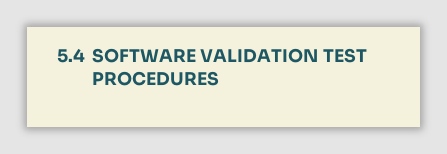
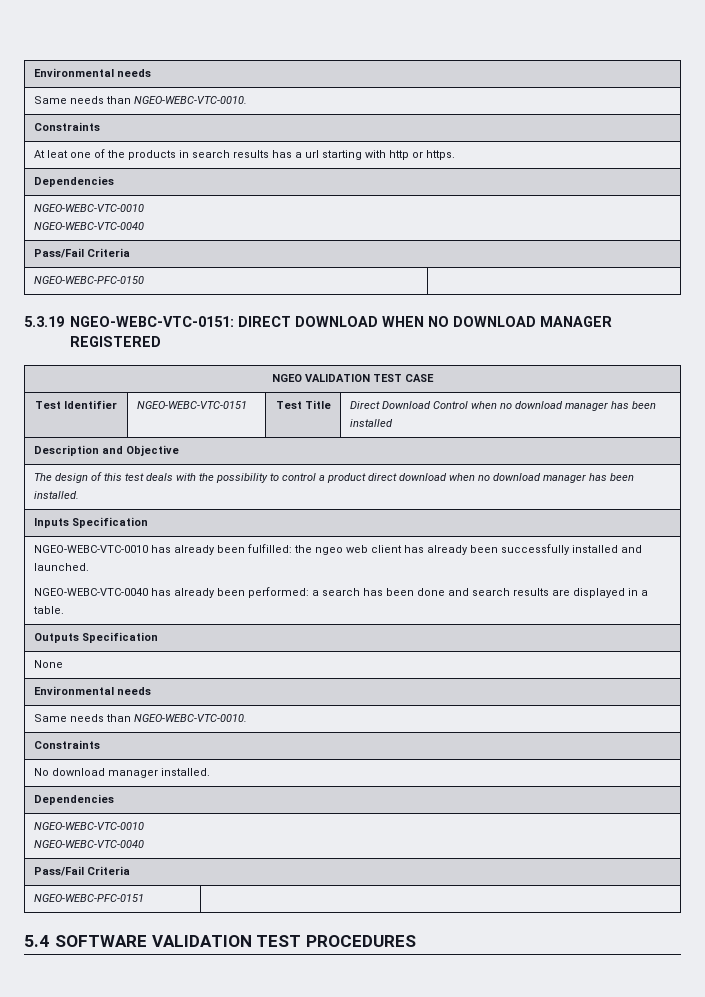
(57, 55) none -> [33,68,151,77] [33,96,247,104] [33,122,100,131] [33,149,455,160] [33,176,114,187] [33,204,144,212] [33,222,144,230] [33,248,130,258] [33,276,144,284] [24,316,613,327] [70,336,162,347] [272,374,434,382] [35,400,117,409] [136,401,247,409] [275,400,331,409] [349,401,656,411] [349,419,393,427] [33,445,179,456] [33,472,634,483] [33,491,79,499] [33,517,148,528] [33,544,642,555] [33,563,89,571] [33,587,648,598] [32,606,64,614] [33,632,158,643] [33,660,63,668] [33,686,151,695] [33,714,247,722] [33,740,100,749] [33,768,210,778] [33,794,114,805] [33,822,144,830] [33,840,144,848] [33,866,130,876] [33,894,144,902] Environmental needs // Same needs than NGEO-WEBC-VTC-0010. // Constraints // At leat one of the products in search results has a url starting with http or https. // Dependencies // NGEO-WEBC-VTC-0010 // NGEO-WEBC-VTC-0040 // Pass/Fail Criteria // NGEO-WEBC-PFC-0150 | // 5.3.19 NGEO-WEBC-VTC-0151: DIRECT DOWNLOAD WHEN NO DOWNLOAD MANAGER REGISTERED // NGEO VALIDATION TEST CASE // Test Identifier | NGEO-WEBC-VTC-0151 | Test Title | Direct Download Control when no download manager has been installed // Description and Objective // The design of this test deals with the possibility to control a product direct download when no download manager has been installed. // Inputs Specification // NGEO-WEBC-VTC-0010 has already been fulfilled: the ngeo web client has already been successfully installed and launched. // NGEO-WEBC-VTC-0040 has already been performed: a search has been done and search results are displayed in a table. // Outputs Specification // None // Environmental needs // Same needs than NGEO-WEBC-VTC-0010. // Constraints // No download manager installed. // Dependencies // NGEO-WEBC-VTC-0010 // NGEO-WEBC-VTC-0040 // Pass/Fail Criteria // NGEO-WEBC-PFC-0151 | //

